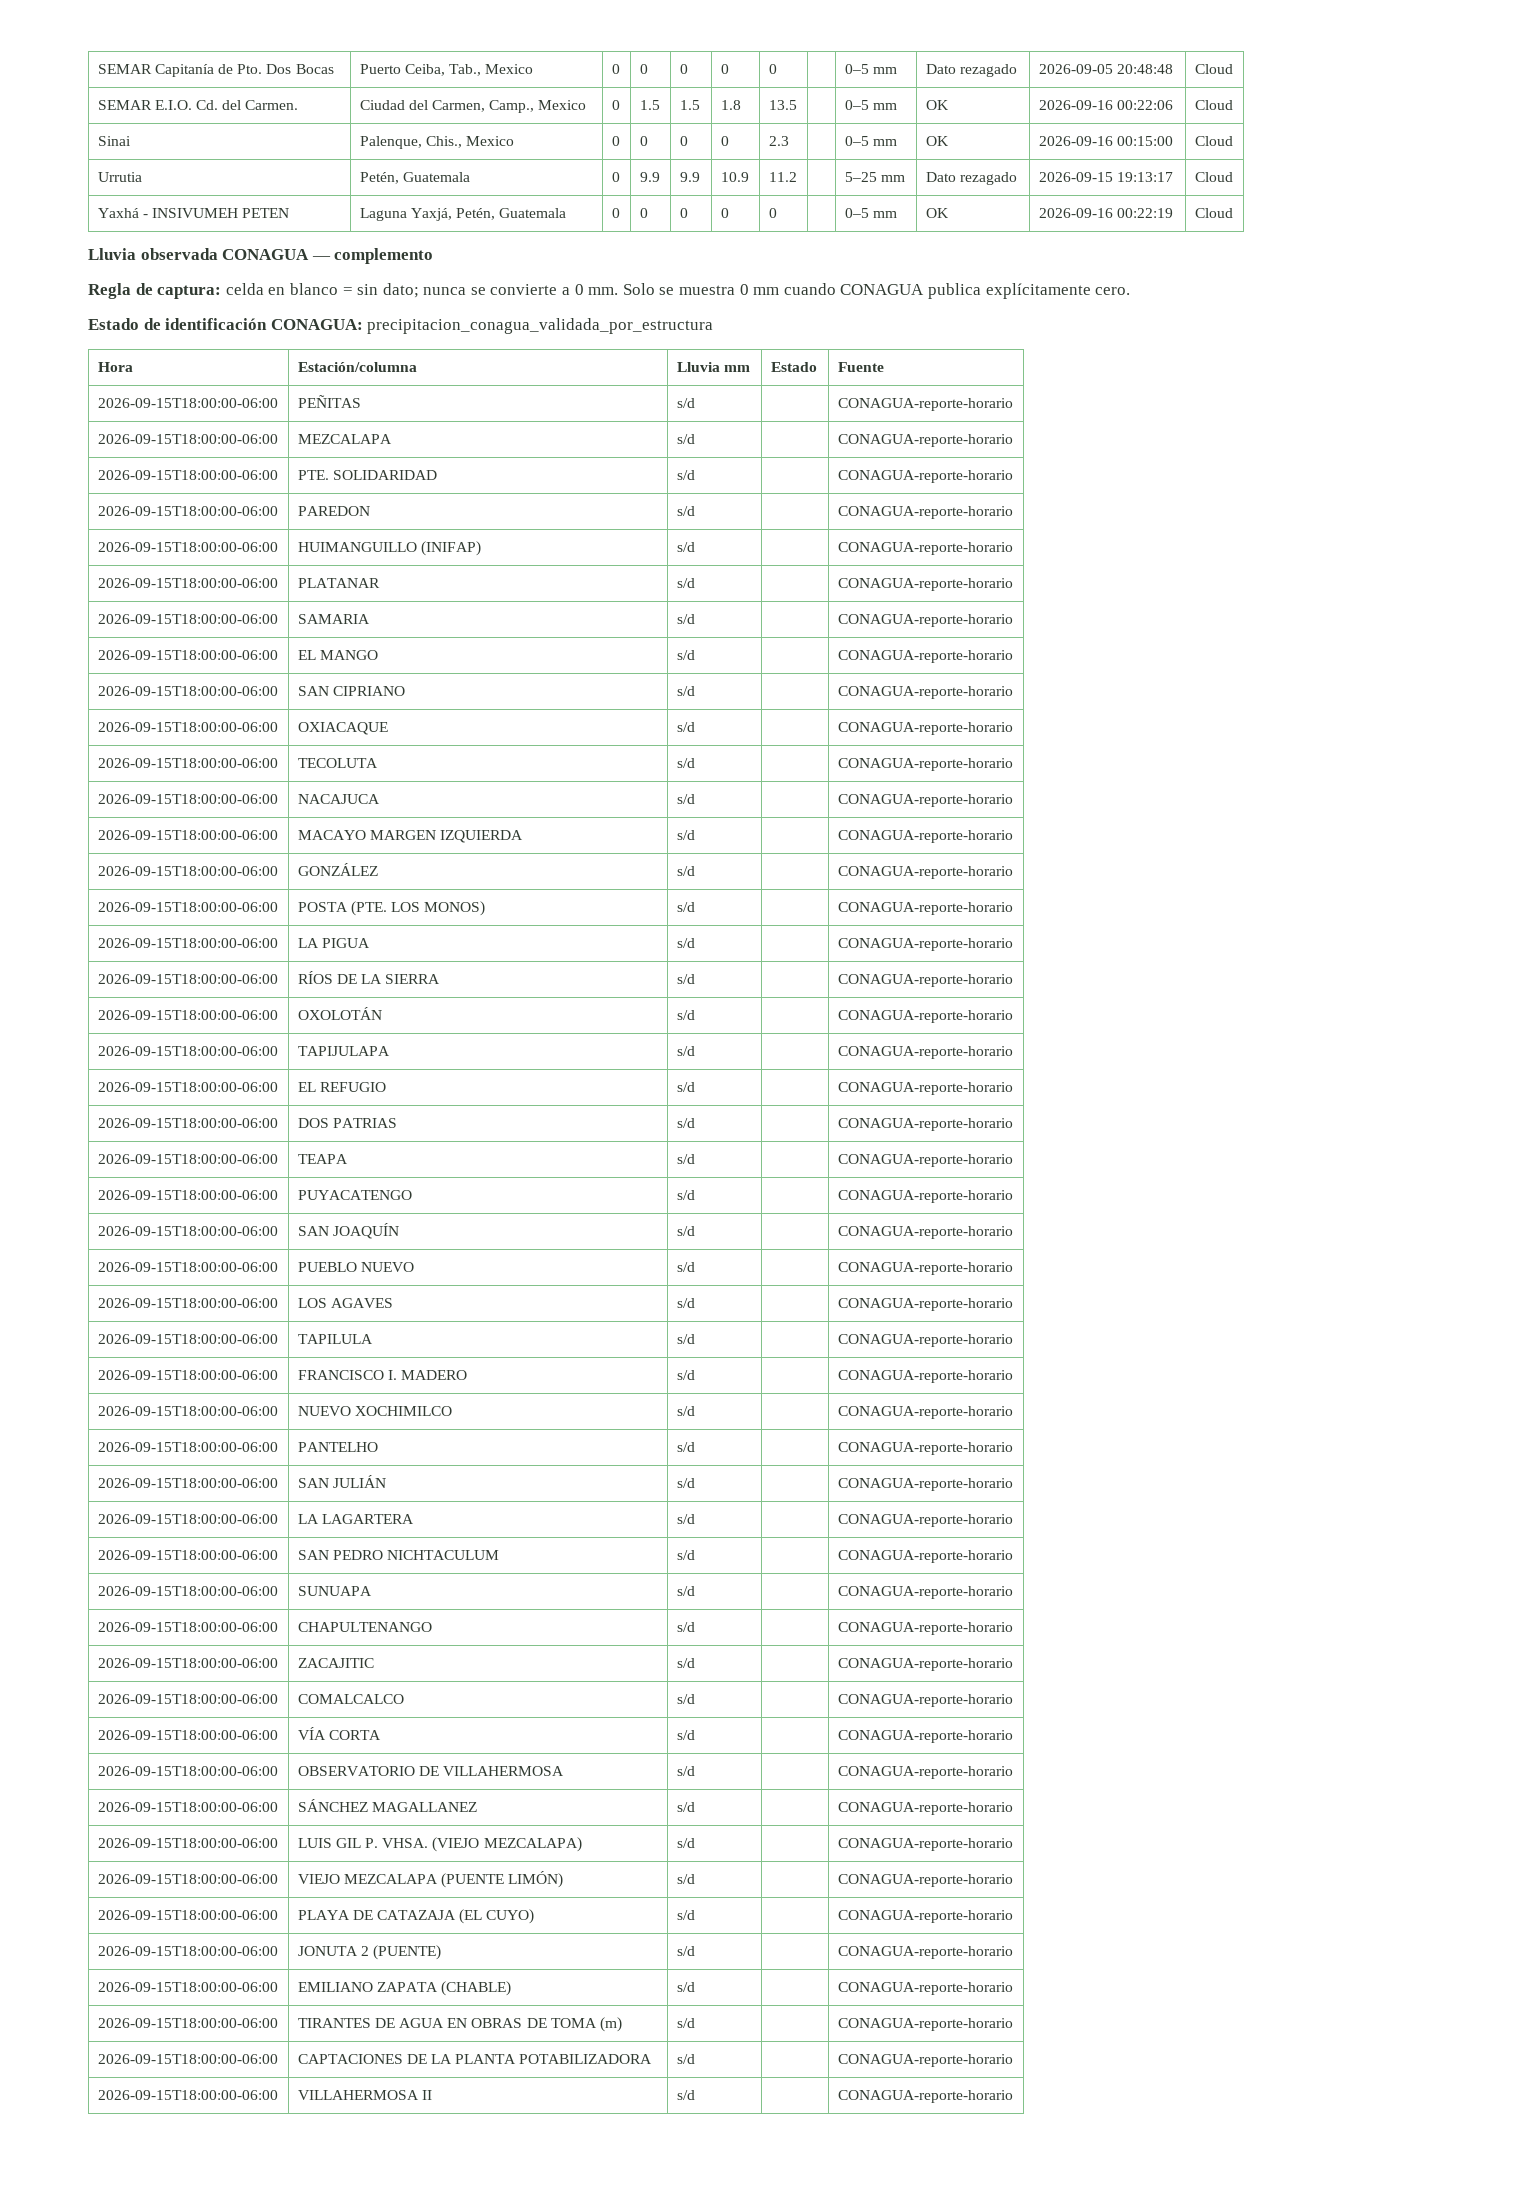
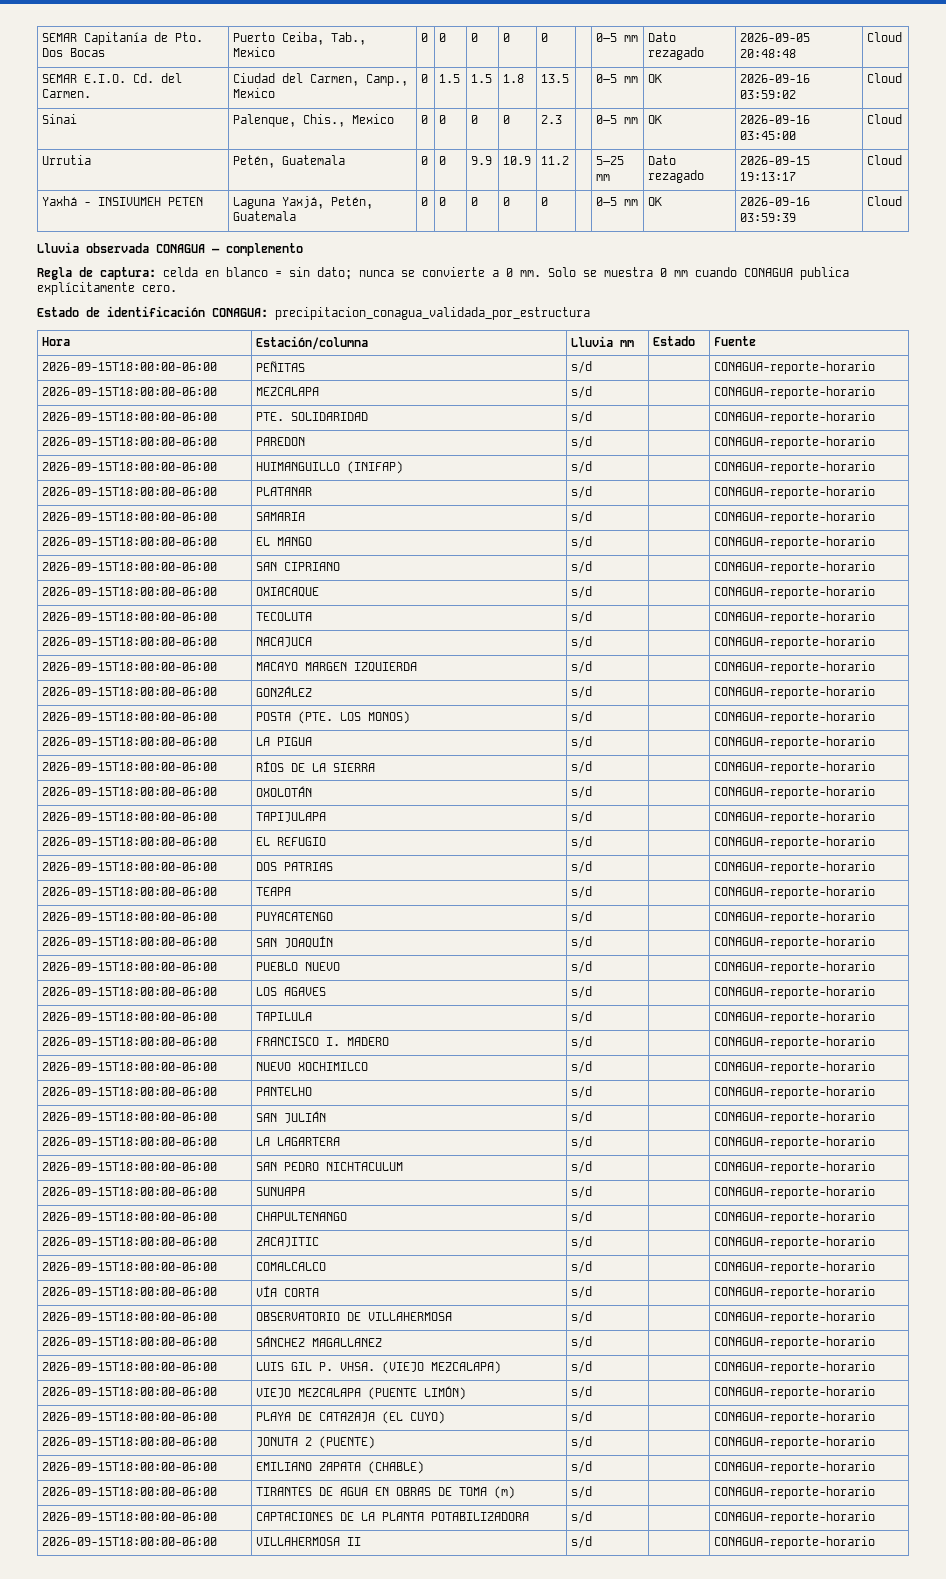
[1116,100,1173,110] 00:22:06 -> [739,90,796,99] 03:59:02
[1116,136,1173,146] 00:15:00 -> [739,131,796,140] 03:45:00
[639,172,660,182] 9.9 -> [438,156,446,165] 0
[1116,208,1173,218] 00:22:19 -> [739,213,796,222] 03:59:39

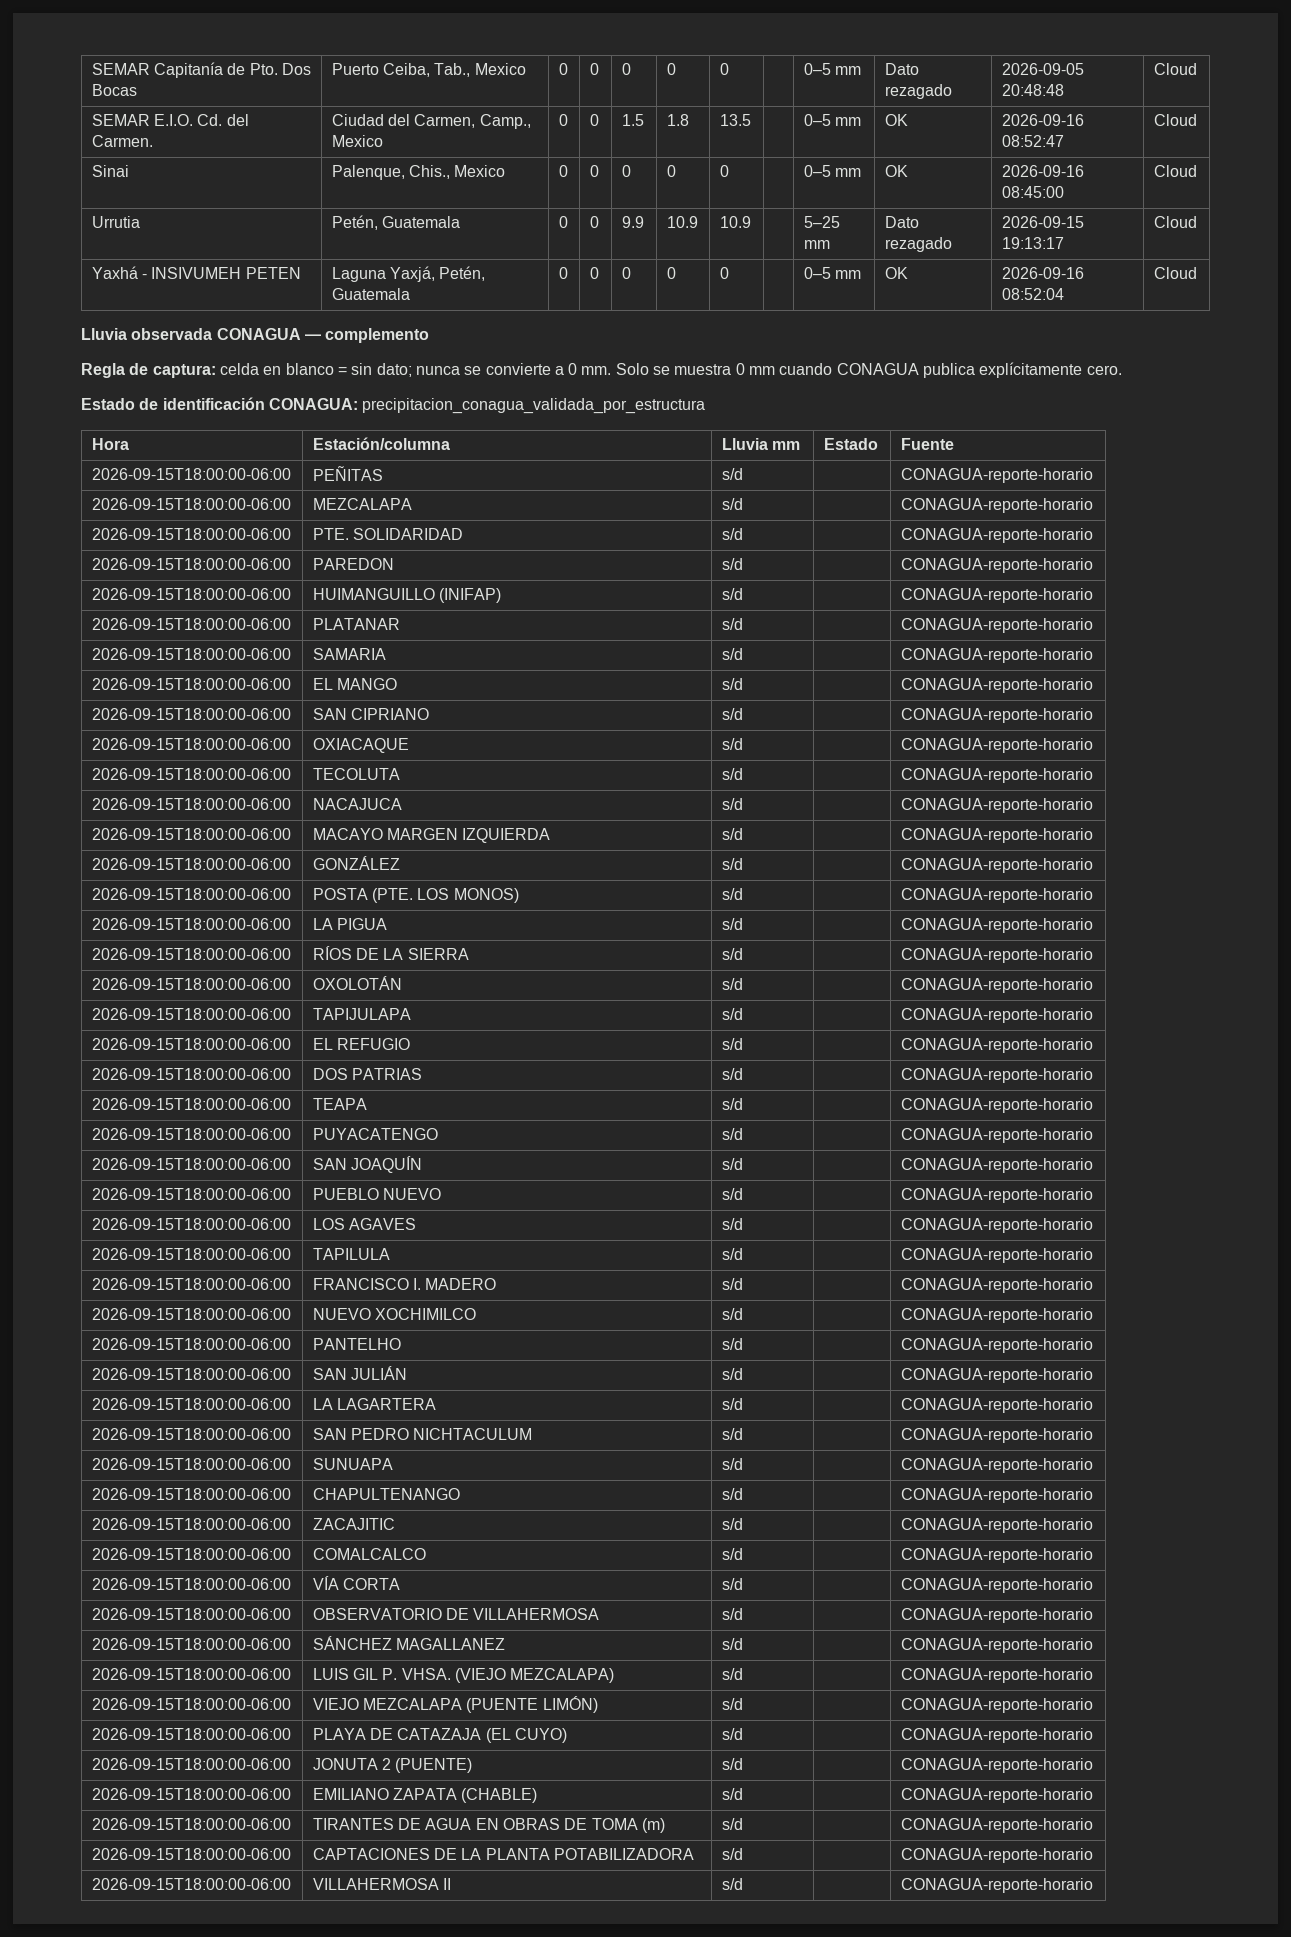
[438,74,460,83] 1.5 -> [589,114,599,126] 0
[739,90,796,99] 03:59:02 -> [1001,135,1064,147] 08:52:47
[540,115,562,124] [595,115,638,124] [647,115,662,124] [739,115,810,124] [739,131,796,140] 2.3 | | 0–5 mm | OK | 2026-09-16 03:45:00 -> [719,165,729,177] [803,165,862,177] [884,165,908,177] [1001,165,1084,177] [1001,186,1064,198] 0 | | 0–5 mm | OK | 2026-09-16 08:45:00
[540,156,569,165] 11.2 -> [719,216,751,228] 10.9
[739,213,796,222] 03:59:39 -> [1001,288,1064,300] 08:52:04

